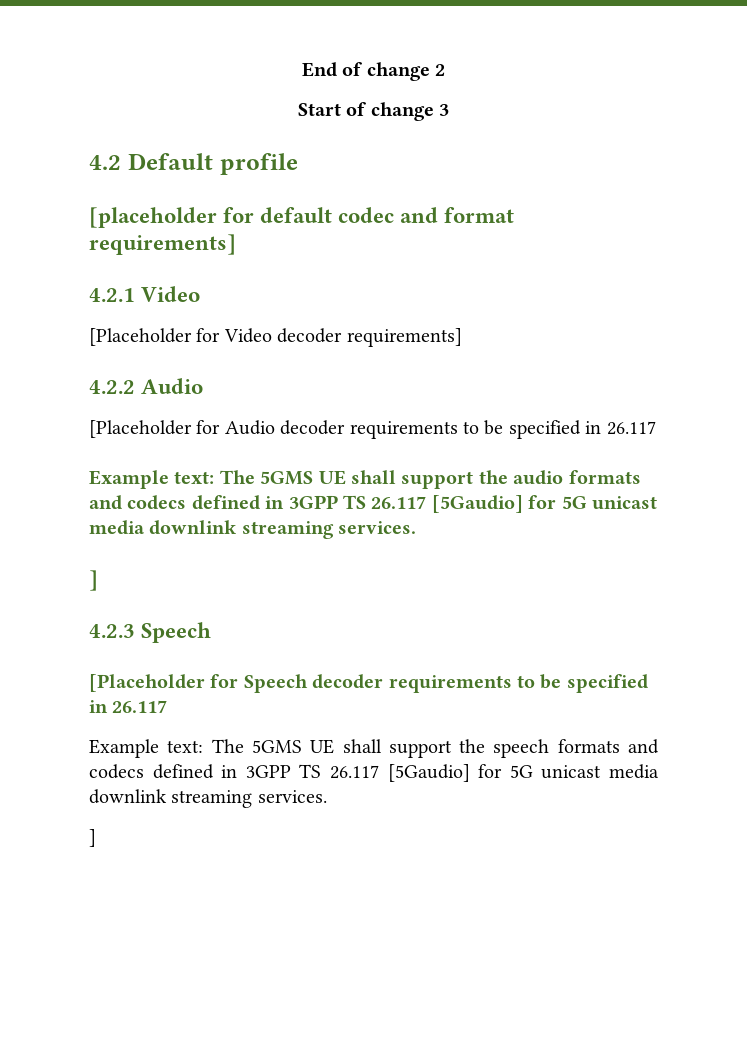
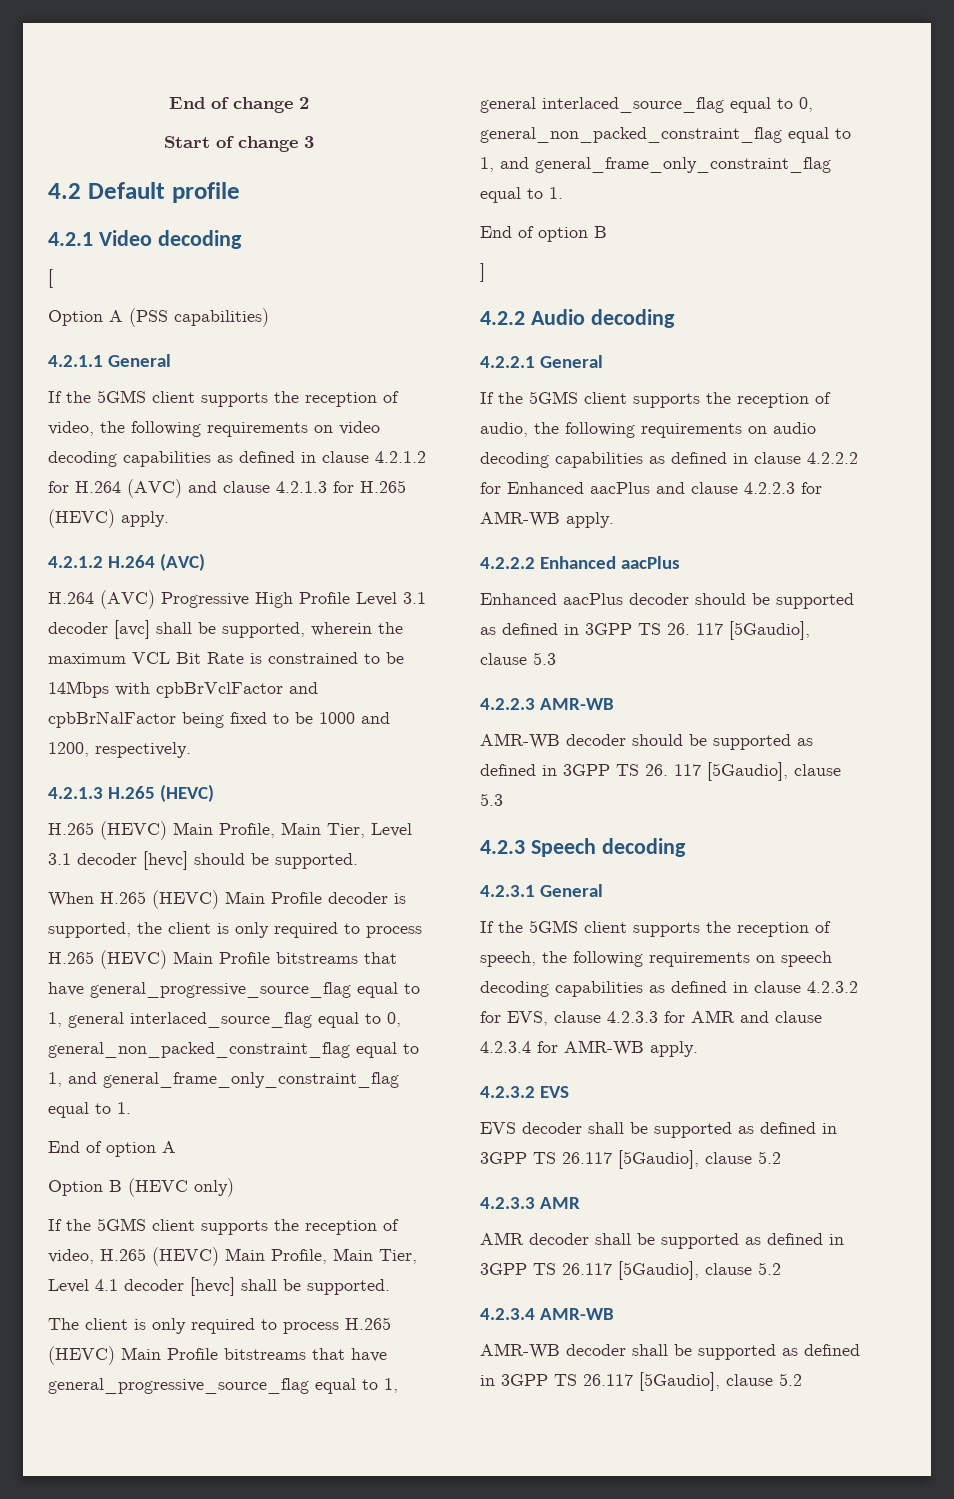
[89,207,515,228] [89,234,236,255] [89,286,201,302] [89,328,462,347] [89,378,204,394] [89,420,656,439] [89,470,641,489] [89,495,657,513] [89,520,417,539] [89,570,98,591] [89,622,212,643] [89,674,648,693] [89,700,168,713] [89,739,659,758] [89,764,660,782] [89,789,327,808] [89,829,96,847] [placeholder for default codec and format requirements] // 4.2.1 Video // [Placeholder for Video decoder requirements] // 4.2.2 Audio // [Placeholder for Audio decoder requirements to be specified in 26.117 // Example text: The 5GMS UE shall support the audio formats and codecs defined in 3GPP TS 26.117 [5Gaudio] for 5G unicast media downlink streaming services. // ] // 4.2.3 Speech // [Placeholder for Speech decoder requirements to be specified in 26.117 // Example text: The 5GMS UE shall support the speech formats and codecs defined in 3GPP TS 26.117 [5Gaudio] for 5G unicast media downlink streaming services. // ] -> [48,230,242,249] [48,269,53,288] [48,308,269,327] [48,354,171,367] [48,390,399,407] [48,421,380,437] [48,451,426,467] [48,479,406,498] [48,509,169,528] [48,553,205,571] [48,590,426,609] [48,620,403,639] [48,652,404,664] [48,681,318,698] [48,711,390,728] [48,742,191,758] [48,784,214,802] [48,821,412,840] [48,851,358,870] [48,890,406,909] [48,922,422,938] [48,950,397,969] [48,982,420,998] [48,1012,401,1028] [48,1042,419,1058] [48,1072,399,1088] [48,1102,131,1118] [48,1141,176,1157] [48,1178,234,1197] [48,1218,399,1235] [48,1247,417,1266] [48,1277,390,1296] [48,1317,391,1334] [48,1346,387,1365] [48,1378,398,1394] [480,97,813,113] [480,127,851,143] [480,157,831,173] [480,187,563,203] [480,226,607,242] [480,263,485,282] [480,309,675,328] [480,355,603,368] [480,391,831,408] [480,422,816,438] [480,452,858,468] [480,482,822,494] [480,511,614,528] [480,556,680,569] [480,593,854,609] [480,621,810,640] [480,652,556,665] [480,698,614,710] [480,733,813,750] [480,762,841,781] [480,793,503,806] [480,838,686,857] [480,884,603,897] [480,920,831,937] [480,951,832,967] [480,981,858,997] [480,1010,822,1026] [480,1040,698,1057] [480,1086,569,1098] [480,1122,837,1138] [480,1150,781,1169] [480,1197,580,1209] [480,1232,844,1249] [480,1261,781,1280] [480,1308,614,1320] [480,1343,860,1360] [480,1372,802,1391] 4.2.1 Video decoding // [ // Option A (PSS capabilities) // 4.2.1.1 General // If the 5GMS client supports the reception of video, the following requirements on video decoding capabilities as defined in clause 4.2.1.2 for H.264 (AVC) and clause 4.2.1.3 for H.265 (HEVC) apply. // 4.2.1.2 H.264 (AVC) // H.264 (AVC) Progressive High Profile Level 3.1 decoder [avc] shall be supported, wherein the maximum VCL Bit Rate is constrained to be 14Mbps with cpbBrVclFactor and cpbBrNalFactor being fixed to be 1000 and 1200, respectively. // 4.2.1.3 H.265 (HEVC) // H.265 (HEVC) Main Profile, Main Tier, Level 3.1 decoder [hevc] should be supported. // When H.265 (HEVC) Main Profile decoder is supported, the client is only required to process H.265 (HEVC) Main Profile bitstreams that have general_progressive_source_flag equal to 1, general interlaced_source_flag equal to 0, general_non_packed_constraint_flag equal to 1, and general_frame_only_constraint_flag equal to 1. // End of option A // Option B (HEVC only) // If the 5GMS client supports the reception of video, H.265 (HEVC) Main Profile, Main Tier, Level 4.1 decoder [hevc] shall be supported. // The client is only required to process H.265 (HEVC) Main Profile bitstreams that have general_progressive_source_flag equal to 1, general interlaced_source_flag equal to 0, general_non_packed_constraint_flag equal to 1, and general_frame_only_constraint_flag equal to 1. // End of option B // ] // 4.2.2 Audio decoding // 4.2.2.1 General // If the 5GMS client supports the reception of audio, the following requirements on audio decoding capabilities as defined in clause 4.2.2.2 for Enhanced aacPlus and clause 4.2.2.3 for AMR-WB apply. // 4.2.2.2 Enhanced aacPlus // Enhanced aacPlus decoder should be supported as defined in 3GPP TS 26. 117 [5Gaudio], clause 5.3 // 4.2.2.3 AMR-WB // AMR-WB decoder should be supported as defined in 3GPP TS 26. 117 [5Gaudio], clause 5.3 // 4.2.3 Speech decoding // 4.2.3.1 General // If the 5GMS client supports the reception of speech, the following requirements on speech decoding capabilities as defined in clause 4.2.3.2 for EVS, clause 4.2.3.3 for AMR and clause 4.2.3.4 for AMR-WB apply. // 4.2.3.2 EVS // EVS decoder shall be supported as defined in 3GPP TS 26.117 [5Gaudio], clause 5.2 // 4.2.3.3 AMR // AMR decoder shall be supported as defined in 3GPP TS 26.117 [5Gaudio], clause 5.2 // 4.2.3.4 AMR-WB // AMR-WB decoder shall be supported as defined in 3GPP TS 26.117 [5Gaudio], clause 5.2

